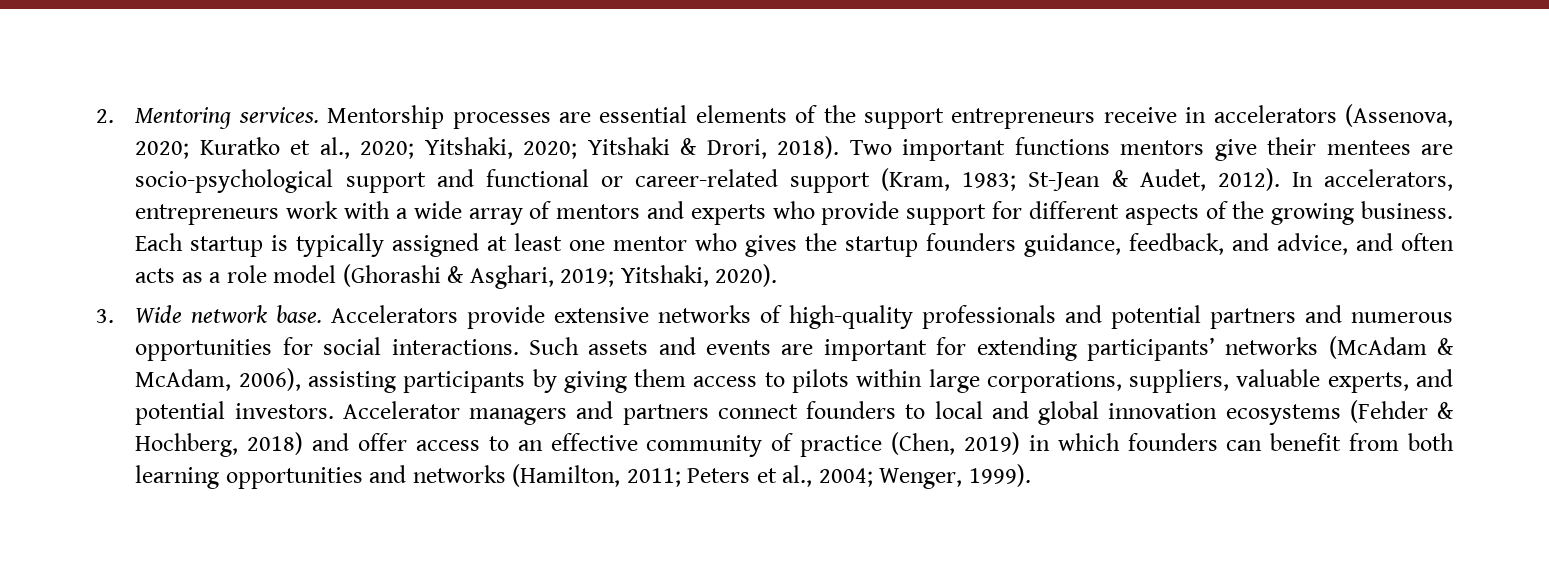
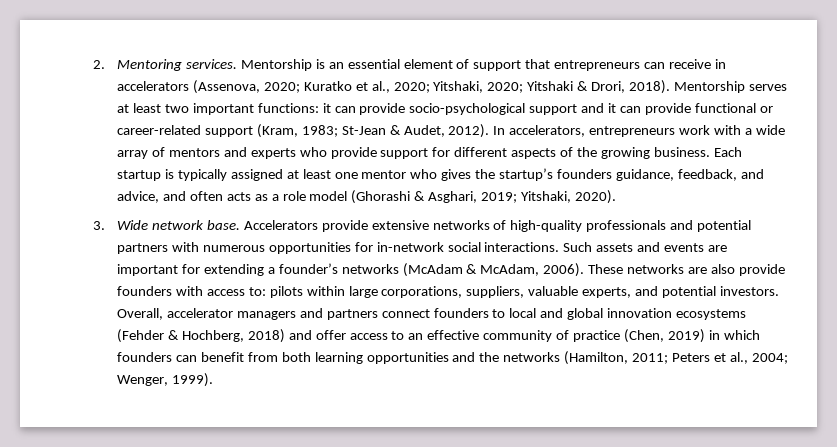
[452,105,1096,129] processes are essential elements of the support entrepreneurs -> [315,59,666,71] is an essential element of support that entrepreneurs can
[849,137,1453,161] [135,169,474,193] Two important functions mentors give their mentees are socio-psychological support and -> [673,81,787,93] [117,103,691,115] Mentorship serves at least two important functions: it can provide socio-psychological support and it can provide
[845,236,919,257] startup -> [499,168,554,181] startup’s
[1305,305,1343,323] and -> [171,242,199,252] with
(313, 346) none -> [376,242,444,252] in-network
[1086,337,1215,361] participants’ -> [267,263,338,274] a founder’s
[238,368,785,393] 2006), assisting participants by giving them access to -> [543,263,785,277] [117,286,266,296] 2006). These networks are also provide founders with access to:
[342,401,460,419] Accelerator -> [117,308,233,320] Overall, accelerator
(407, 474) none -> [479,352,500,362] the

